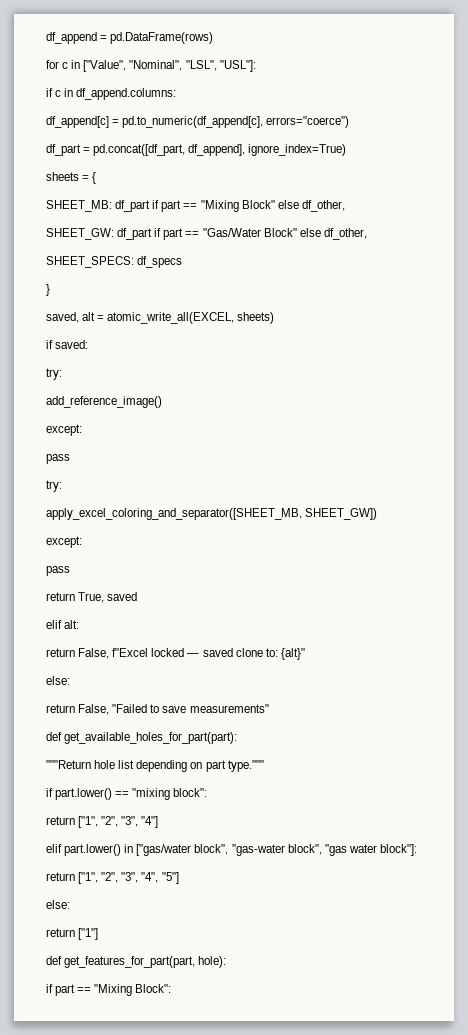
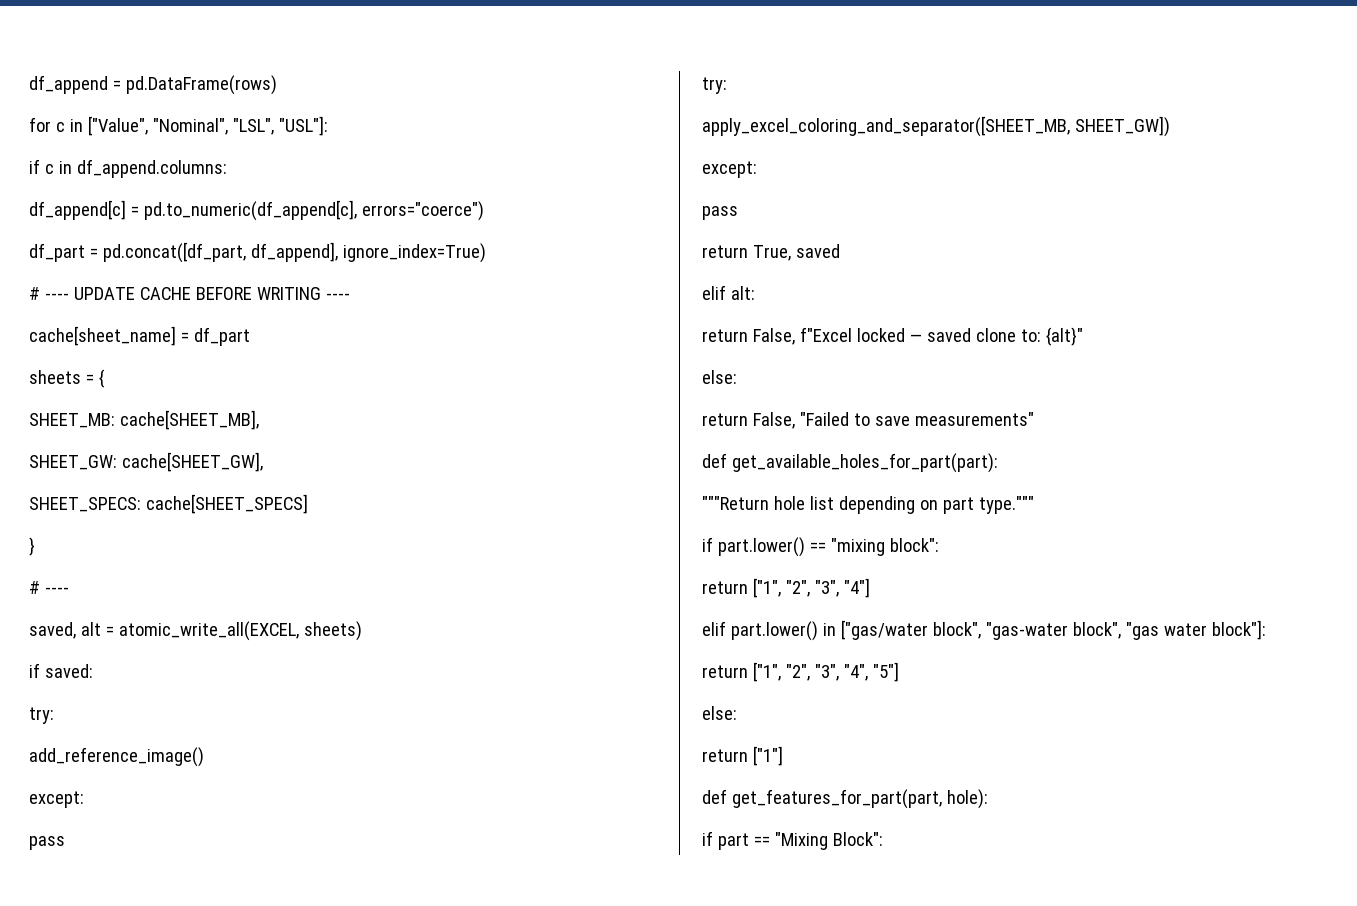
[46,172,97,184] [46,200,345,212] [46,228,367,240] sheets = { // SHEET_MB: df_part if part == "Mixing Block" else df_other, // SHEET_GW: df_part if part == "Gas/Water Block" else df_other, -> [29,287,350,300] [29,326,250,346] [29,369,105,388] [29,410,259,430] [29,452,263,472] # ---- UPDATE CACHE BEFORE WRITING ---- // cache[sheet_name] = df_part // sheets = { // SHEET_MB: cache[SHEET_MB], // SHEET_GW: cache[SHEET_GW],
[137,256,183,268] df_specs -> [145,494,308,514] cache[SHEET_SPECS]
(50, 290) none -> [29,581,69,594] // # ----

